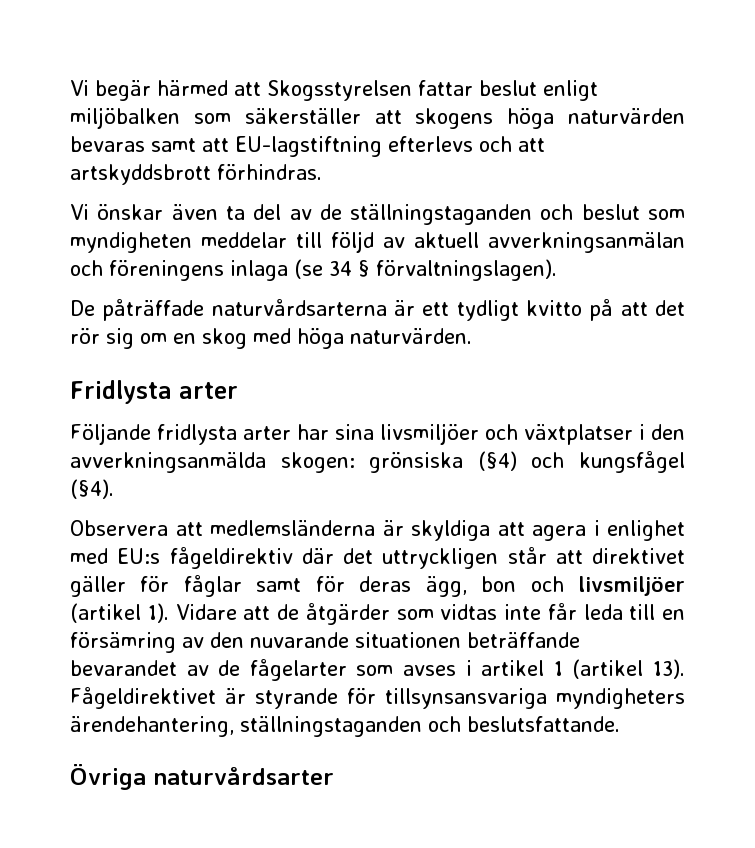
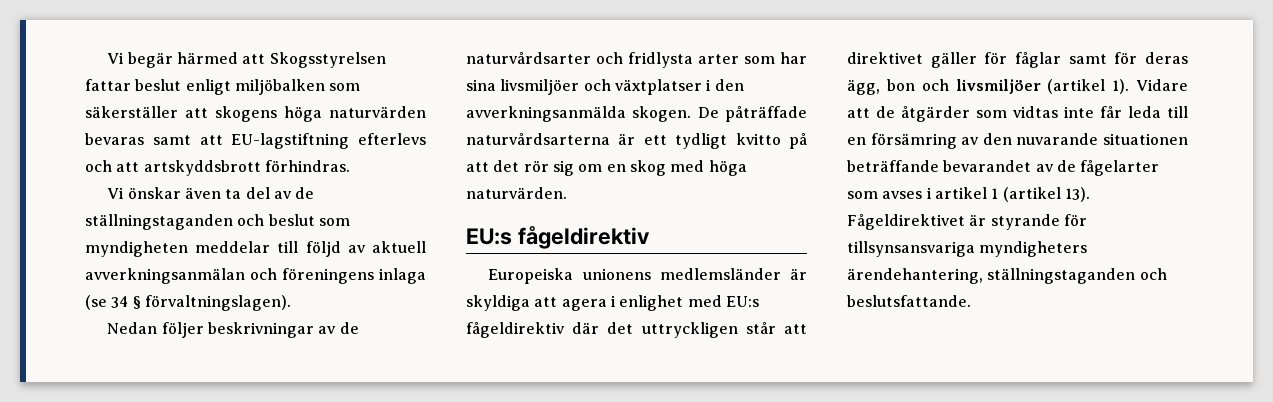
(557, 270) none -> [107,322,359,338] [466,52,807,68] [466,79,744,95] [466,106,692,122] Nedan följer beskrivningar av de naturvårdsarter och fridlysta arter som har sina livsmiljöer och växtplatser i den avverkningsanmälda skogen.
[70,380,238,404] [70,423,685,445] [70,451,686,473] [70,479,114,499] [70,520,375,536] Fridlysta arter // Följande fridlysta arter har sina livsmiljöer och växtplatser i den avverkningsanmälda skogen: grönsiska (§4) och kungsfågel (§4). // Observera att medlemsländerna -> [466,226,650,249] [488,268,781,284] EU:s fågeldirektiv // Europeiska unionens medlemsländer
[70,764,334,790] // Övriga naturvårdsarter -> (971, 301) none

